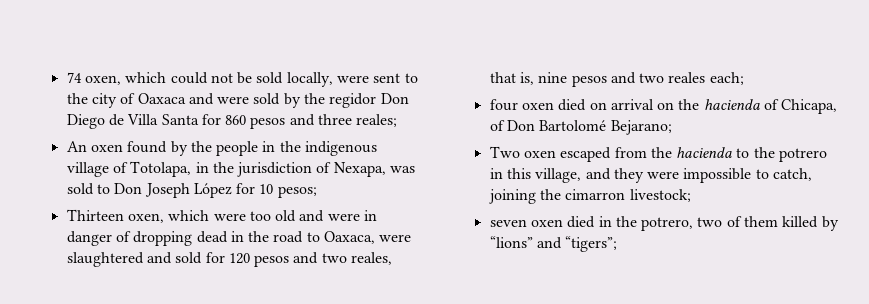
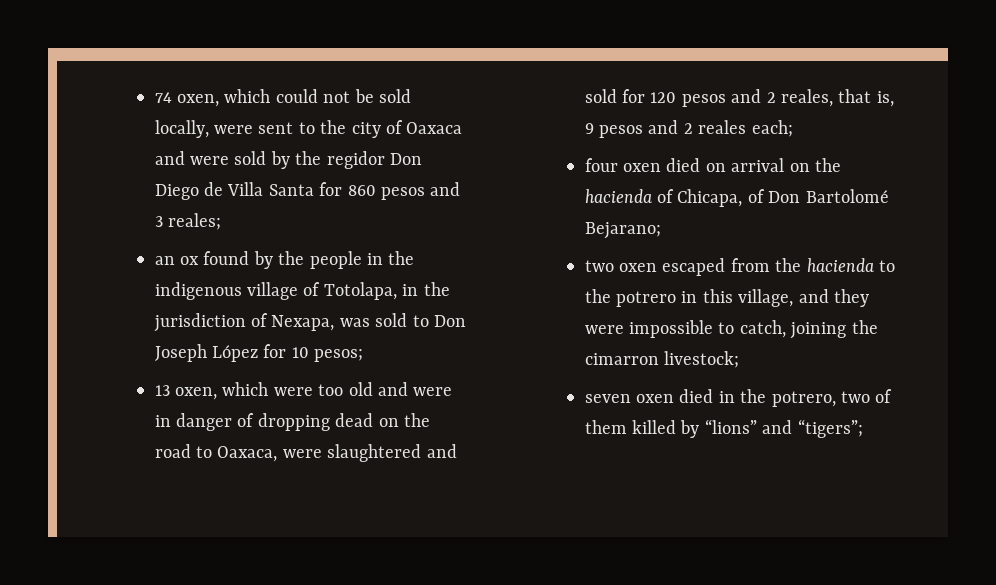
[318,114,353,125] three -> [154,216,163,227] 3
[66,141,123,152] An oxen -> [154,256,200,265] an ox
[66,209,124,221] Thirteen -> [154,385,170,396] 13
[230,231,244,242] in -> [378,418,399,427] on
[321,253,347,263] two -> [766,92,776,103] 2
[538,72,665,87] nine pesos and two -> [584,120,693,138] 9 pesos and 2
[489,146,520,158] Two -> [584,260,614,272] two

